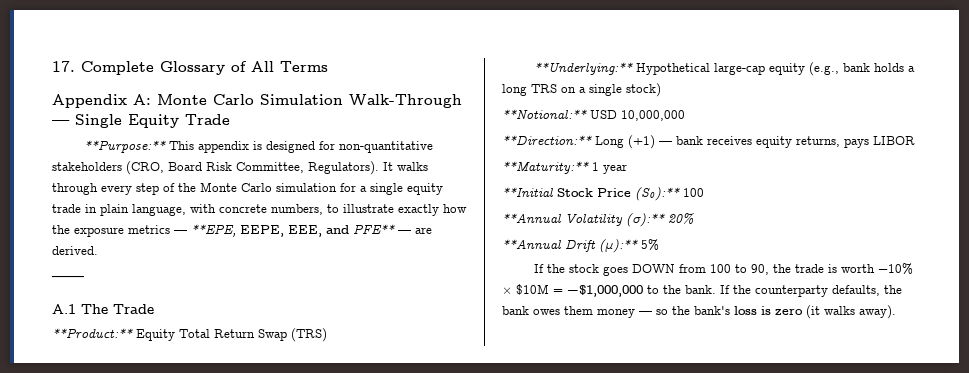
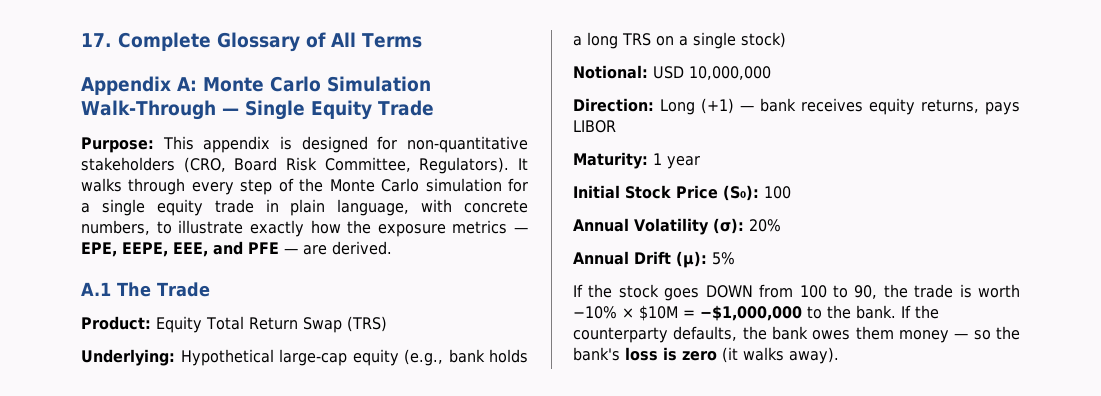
[84,140,167,153] **Purpose:** -> [81,137,154,153] Purpose:
[191,224,236,237] **EPE, -> [81,242,117,257] EPE,
[353,224,395,234] PFE** -> [248,242,279,254] PFE
[51,275,84,281] // ──── -> (392, 248) none
[52,328,133,338] **Product:** -> [81,316,151,330] Product:
[534,62,634,75] **Underlying:** -> [81,349,175,366] Underlying:
[502,109,587,119] **Notional:** -> [573,65,648,79] Notional:
[502,135,592,145] **Direction:** -> [573,98,654,112] Direction:
[502,161,589,174] **Maturity:** -> [573,152,648,169] Maturity:
[502,187,554,197] **Initial -> [573,185,620,199] Initial
[635,187,680,201] (S₀):** -> [723,185,759,201] (S₀):
[502,213,694,227] [502,239,638,253] **Annual Volatility (σ):** 20% // **Annual Drift (μ):** -> [573,218,781,235] [573,251,707,268] Annual Volatility (σ): 20% // Annual Drift (μ):

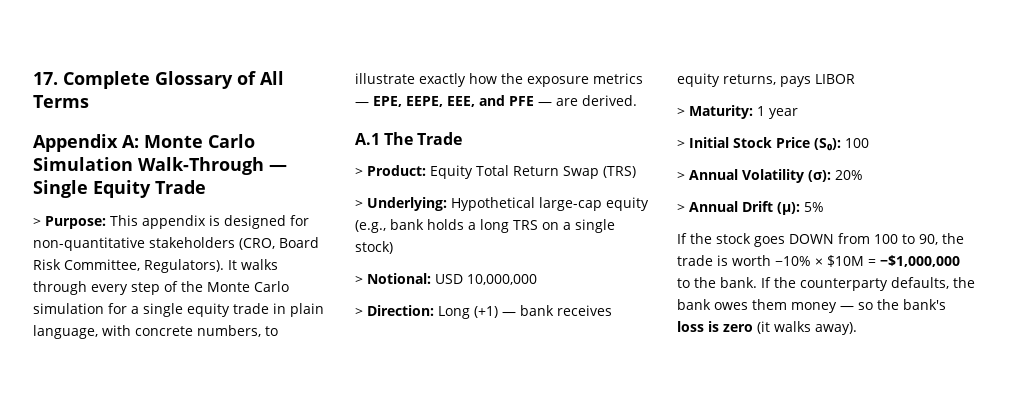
(434, 108) none -> [33,218,41,226] >
(210, 289) none -> [355,168,363,176] >
(387, 324) none -> [355,200,363,208] >
(786, 40) none -> [355,276,363,284] >
(771, 73) none -> [355,308,363,316] >
(616, 126) none -> [677,108,685,116] >
(700, 162) none -> [677,140,685,148] >
(791, 192) none -> [677,172,685,180] >
(781, 225) none -> [677,204,685,212] >

